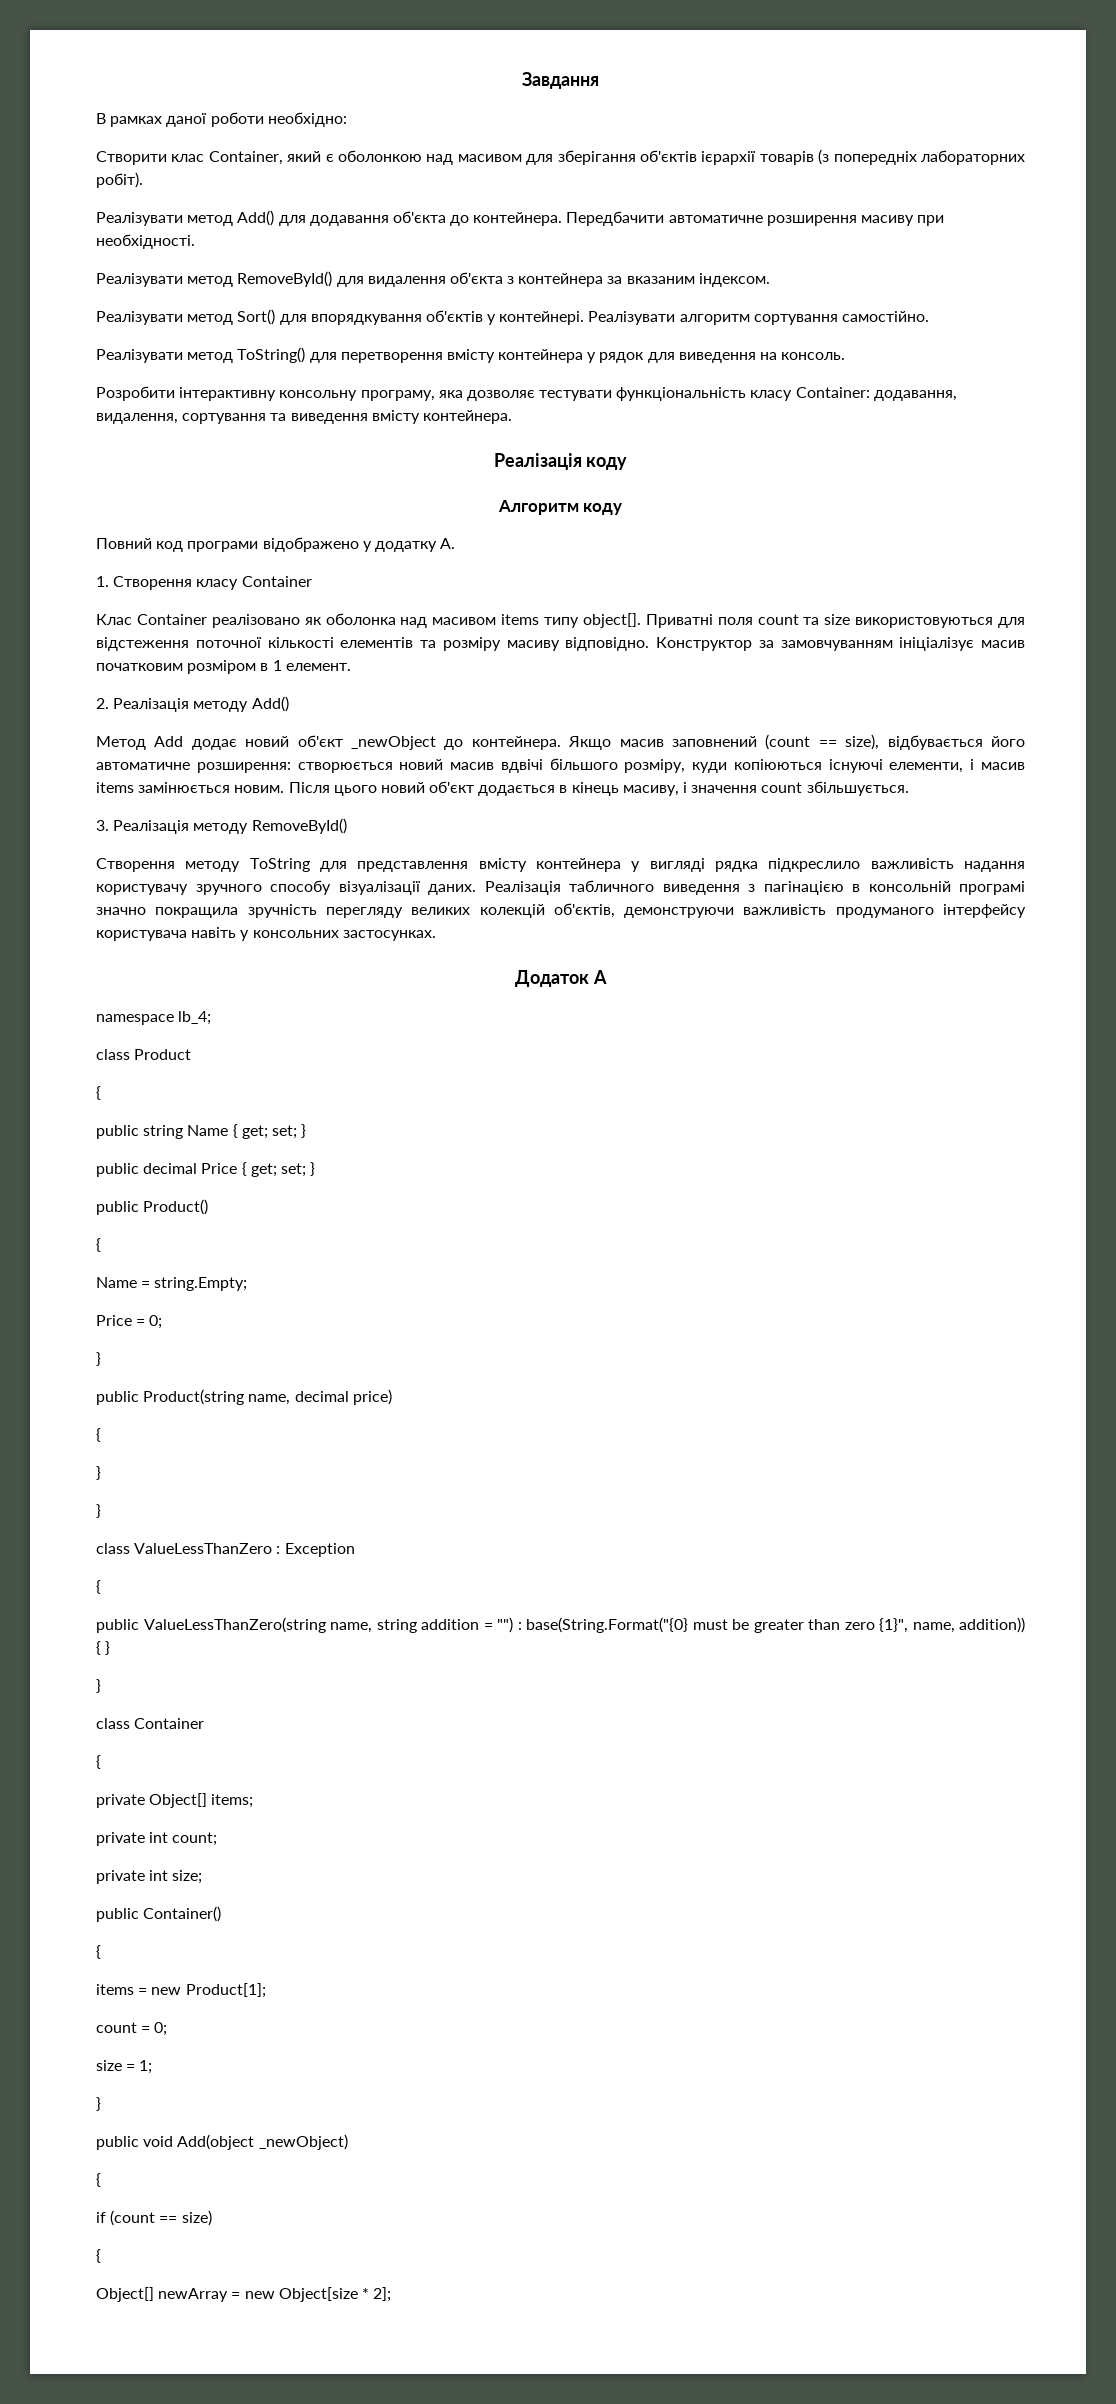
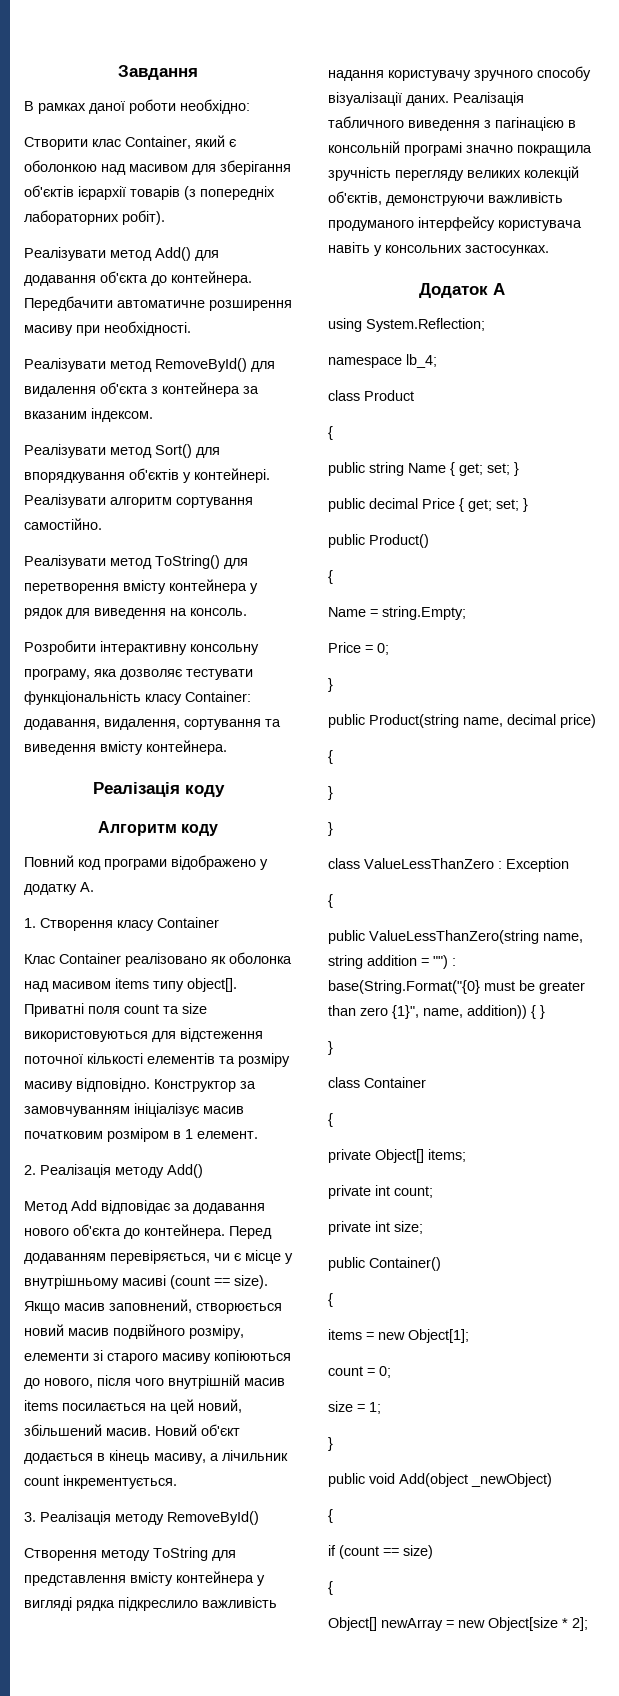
[191,734,1025,750] [96,758,1025,773] [96,782,425,796] додає новий об'єкт _newObject до контейнера. Якщо масив заповнений (count == size), відбувається його автоматичне розширення: створюється новий масив вдвічі більшого розміру, куди копіюються існуючі елементи, і масив items замінюється новим. Після цього новий -> [101,1200,265,1214] [24,1224,272,1239] [24,1250,293,1264] [24,1275,268,1289] [24,1299,282,1314] [24,1324,244,1339] [24,1350,291,1364] [24,1374,285,1389] [24,1399,242,1414] [24,1424,197,1436] відповідає за додавання нового об'єкта до контейнера. Перед додаванням перевіряється, чи є місце у внутрішньому масиві (count == size). Якщо масив заповнений, створюється новий масив подвійного розміру, елементи зі старого масиву копіюються до нового, після чого внутрішній масив items посилається на цей новий, збільшений масив. Новий
[683,781,909,796] і значення count збільшується. -> [210,1450,288,1461] [24,1475,177,1489] а лічильник count інкрементується.
(607, 977) none -> [328,318,485,332] // using System.Reflection;
[185,1983,266,1998] Product[1]; -> [408,1329,469,1343] Object[1];

